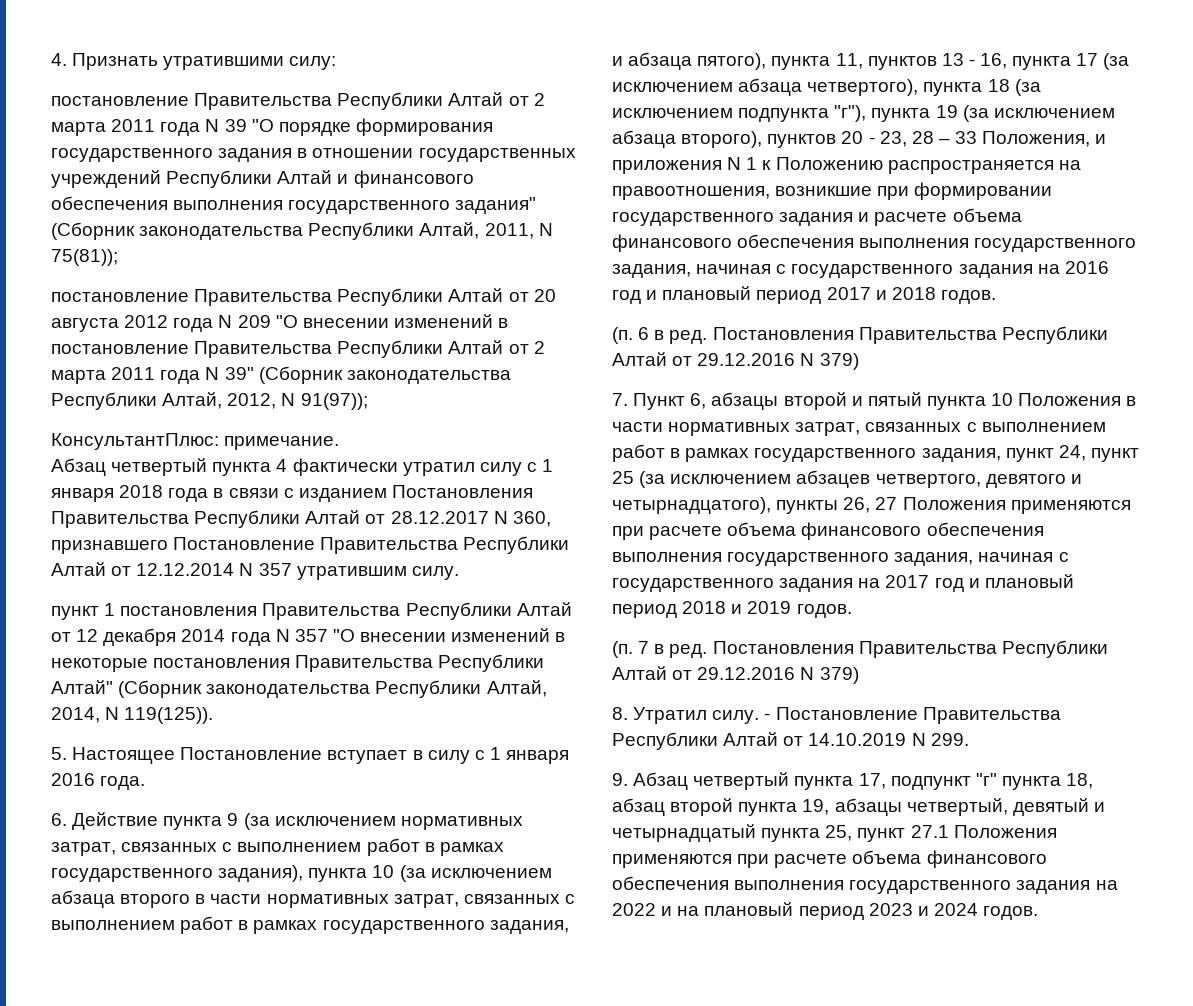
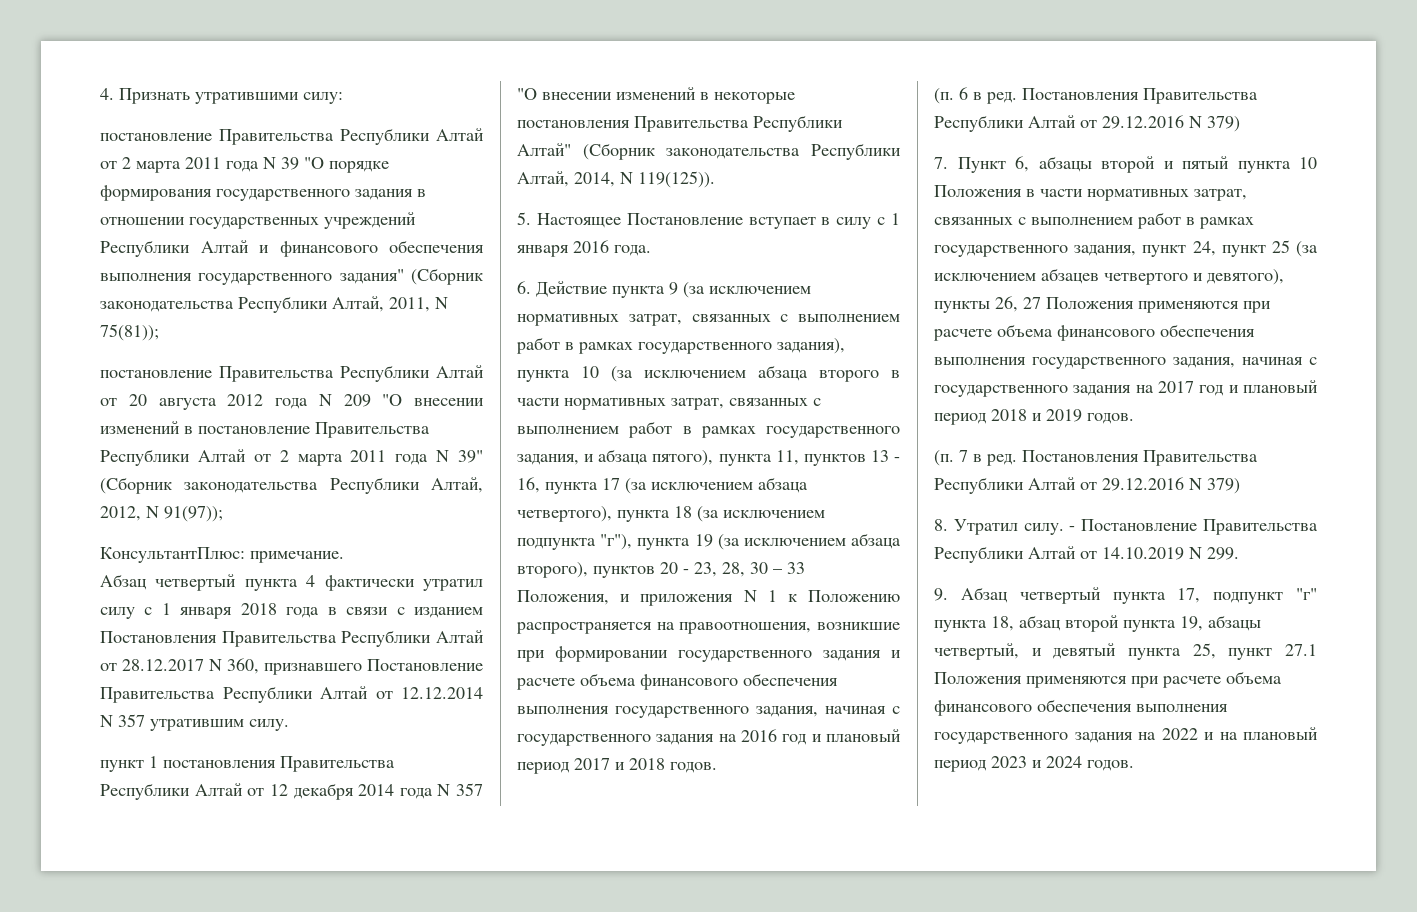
[911,131,934,144] 28 -> [722,562,768,577] 28, 30
[875,474,1082,488] [612,497,771,514] четвертого, девятого и четырнадцатого), -> [1104,269,1284,285] четвертого и девятого),
[1012,798,1105,816] [612,824,756,842] девятый и четырнадцатый -> [1031,643,1117,659] и девятый

